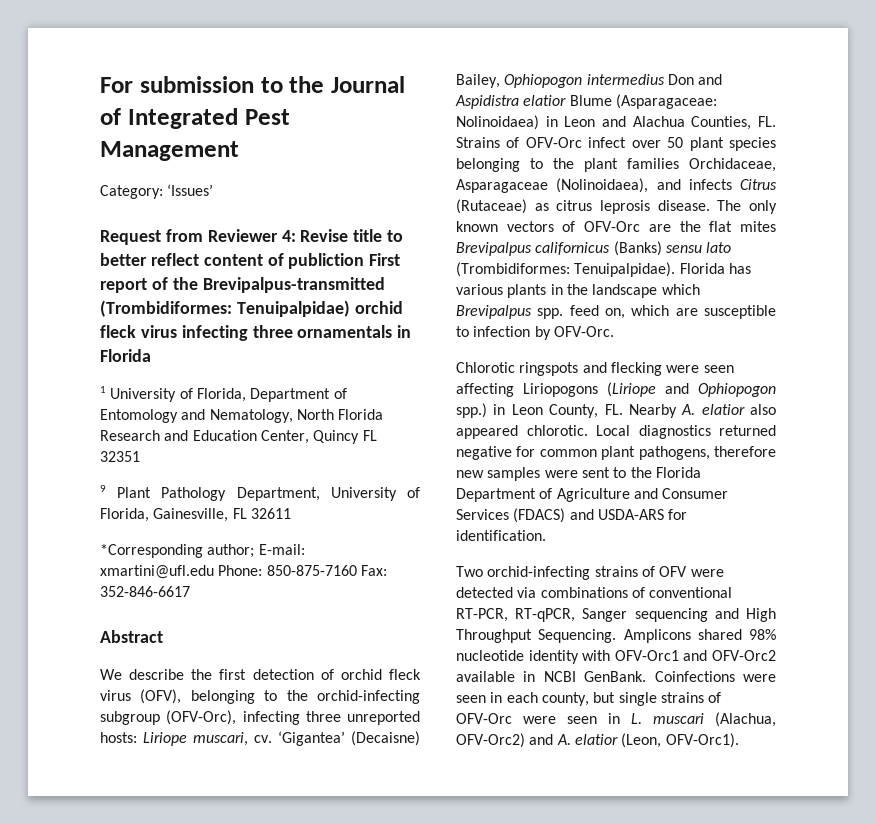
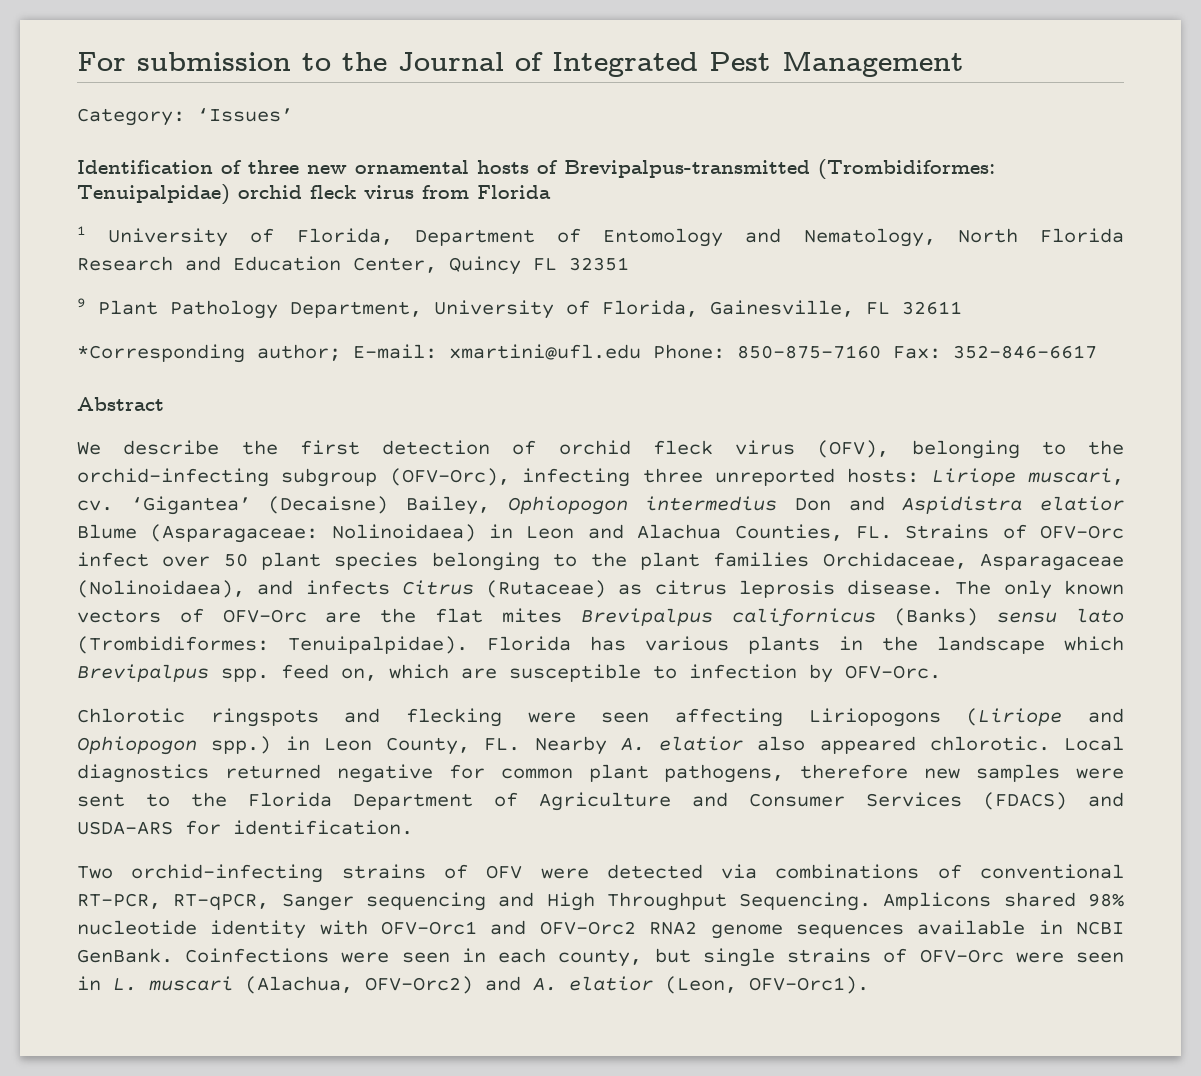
[100,229,404,245] [100,253,401,269] [100,277,198,293] Request from Reviewer 4: Revise title to better reflect content of publiction First report of the -> [77,160,558,174] Identification of three new ornamental hosts of
[181,325,412,341] infecting three ornamentals in -> [422,185,469,199] from
(776, 655) none -> [649,921,904,939] RNA2 genome sequences

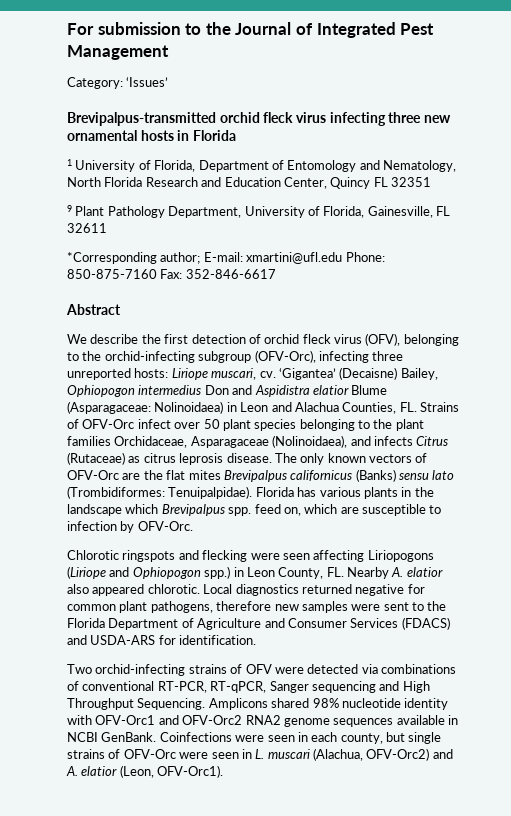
[77,159,995,179] [77,184,469,205] Identification of three new ornamental hosts of Brevipalpus-transmitted (Trombidiformes: Tenuipalpidae) orchid fleck virus from -> [67,112,451,126] [67,130,190,141] Brevipalpus-transmitted orchid fleck virus infecting three new ornamental hosts in

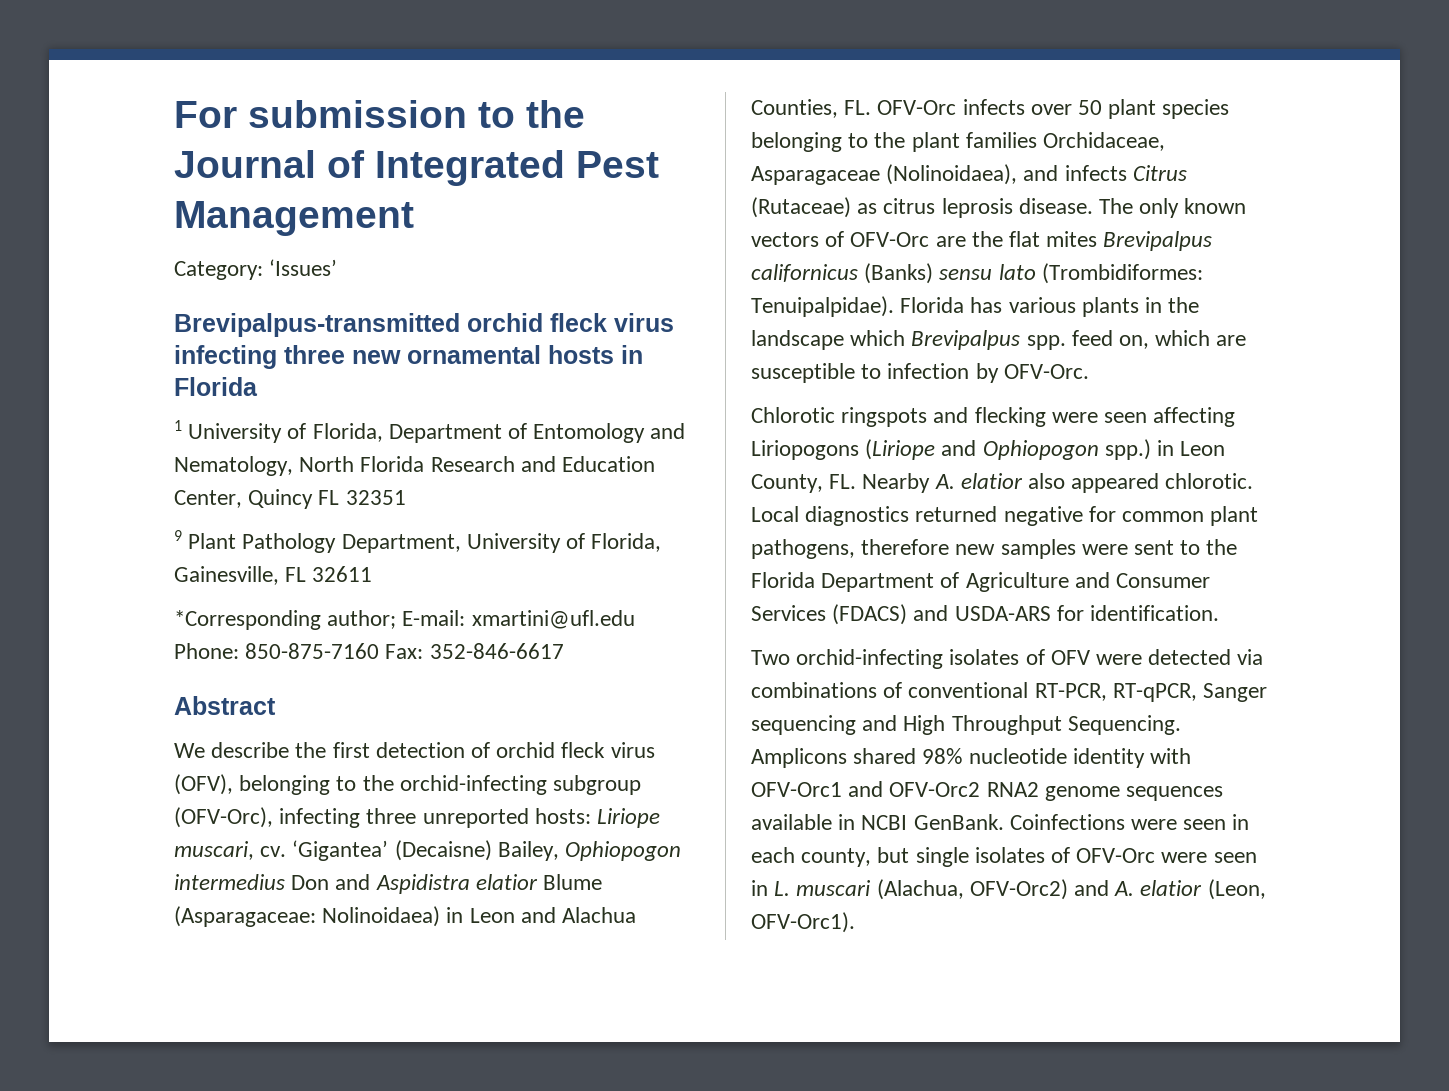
[420,402,459,412] [67,419,171,429] Strains of OFV-Orc infect -> [877,99,1025,115] OFV-Orc infects
[188,664,227,674] strains -> [949,649,1020,665] isolates
[67,749,105,759] strains -> [974,847,1045,863] isolates

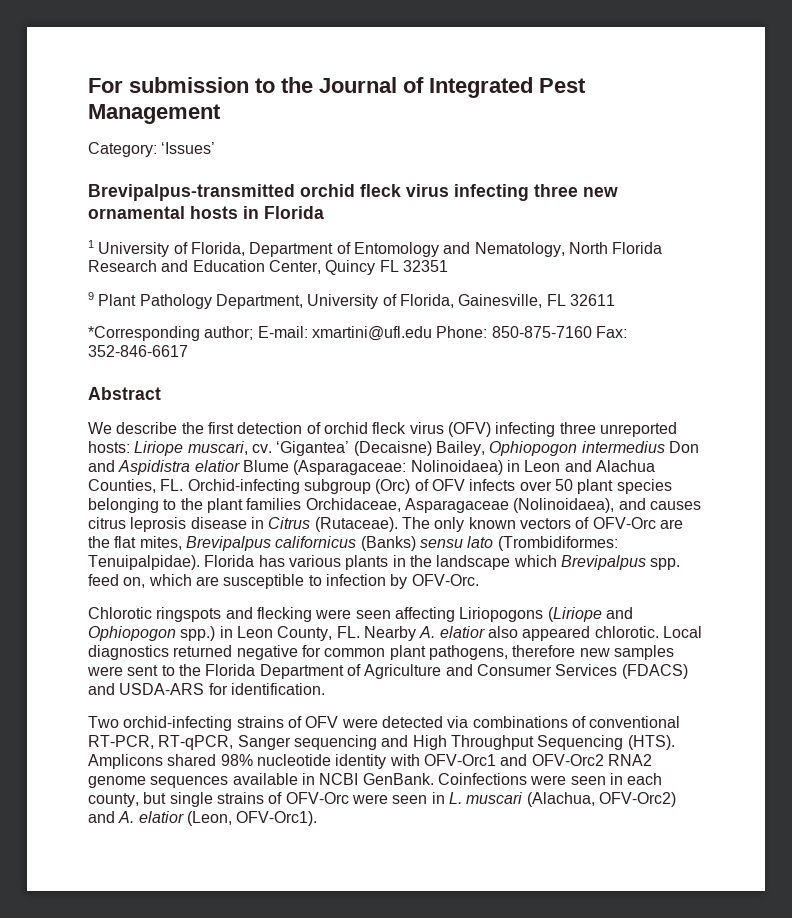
[174,774,642,795] [174,807,273,828] (OFV), belonging to the orchid-infecting subgroup (OFV-Orc), -> [447,422,491,437] (OFV)
[877,100,957,115] OFV-Orc -> [187,479,465,494] Orchid-infecting subgroup (Orc) of OFV
[1064,165,1187,181] [751,197,1093,218] infects Citrus (Rutaceae) as citrus leprosis disease. -> [649,501,701,510] [88,517,398,532] causes citrus leprosis disease in Citrus (Rutaceae).
[1046,231,1098,247] mites -> [139,536,182,550] mites,
[949,649,1020,665] isolates -> [236,716,284,728] strains
[1067,715,1181,735] Sequencing. -> [537,735,675,750] Sequencing (HTS).
[974,847,1045,863] isolates -> [216,792,264,804] strains

